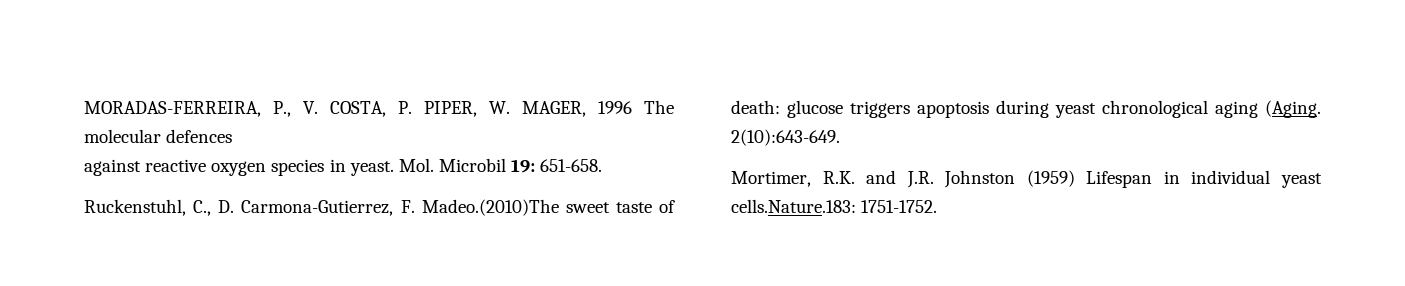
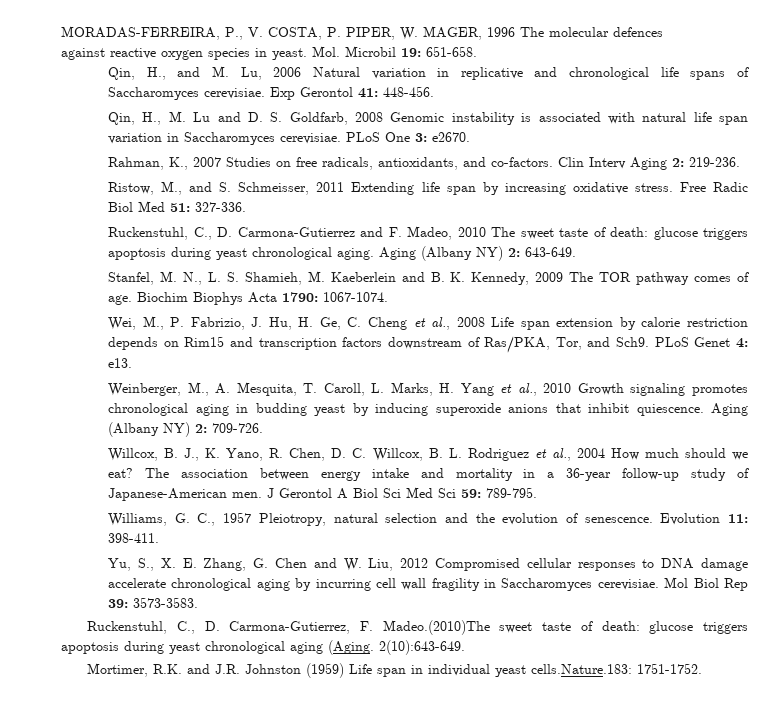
(603, 165) none -> [108,66,749,80] [108,86,435,100] [108,111,748,125] [108,132,471,145] [108,157,741,170] [108,181,748,195] [108,201,247,212] [108,226,748,240] [108,246,577,261] [108,271,749,285] [108,292,389,305] [108,316,748,330] [108,336,748,353] [108,358,133,368] [108,382,749,396] [108,403,749,416] [108,422,264,437] [108,448,748,461] [108,468,749,481] [108,487,538,501] [108,512,749,526] [108,533,160,543] [108,558,748,571] [108,577,748,591] [108,597,199,608] // Qin, H., and M. Lu, 2006 Natural variation in replicative and chronological life spans of Saccharomyces cerevisiae. Exp Gerontol 41: 448-456. // Qin, H., M. Lu and D. S. Goldfarb, 2008 Genomic instability is associated with natural life span variation in Saccharomyces cerevisiae. PLoS One 3: e2670. // Rahman, K., 2007 Studies on free radicals, antioxidants, and co-factors. Clin Interv Aging 2: 219-236. // Ristow, M., and S. Schmeisser, 2011 Extending life span by increasing oxidative stress. Free Radic Biol Med 51: 327-336. // Ruckenstuhl, C., D. Carmona-Gutierrez and F. Madeo, 2010 The sweet taste of death: glucose triggers apoptosis during yeast chronological aging. Aging (Albany NY) 2: 643-649. // Stanfel, M. N., L. S. Shamieh, M. Kaeberlein and B. K. Kennedy, 2009 The TOR pathway comes of age. Biochim Biophys Acta 1790: 1067-1074. // Wei, M., P. Fabrizio, J. Hu, H. Ge, C. Cheng et al., 2008 Life span extension by calorie restriction depends on Rim15 and transcription factors downstream of Ras/PKA, Tor, and Sch9. PLoS Genet 4: e13. // Weinberger, M., A. Mesquita, T. Caroll, L. Marks, H. Yang et al., 2010 Growth signaling promotes chronological aging in budding yeast by inducing superoxide anions that inhibit quiescence. Aging (Albany NY) 2: 709-726. // Willcox, B. J., K. Yano, R. Chen, D. C. Willcox, B. L. Rodriguez et al., 2004 How much should we eat? The association between energy intake and mortality in a 36-year follow-up study of Japanese-American men. J Gerontol A Biol Sci Med Sci 59: 789-795. // Williams, G. C., 1957 Pleiotropy, natural selection and the evolution of senescence. Evolution 11: 398-411. // Yu, S., X. E. Zhang, G. Chen and W. Liu, 2012 Compromised cellular responses to DNA damage accelerate chronological aging by incurring cell wall fragility in Saccharomyces cerevisiae. Mol Biol Rep 39: 3573-3583.
[1086,171,1153,188] Lifespan -> [349,664,407,677] Life span

